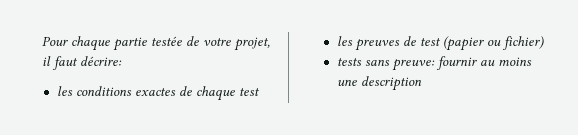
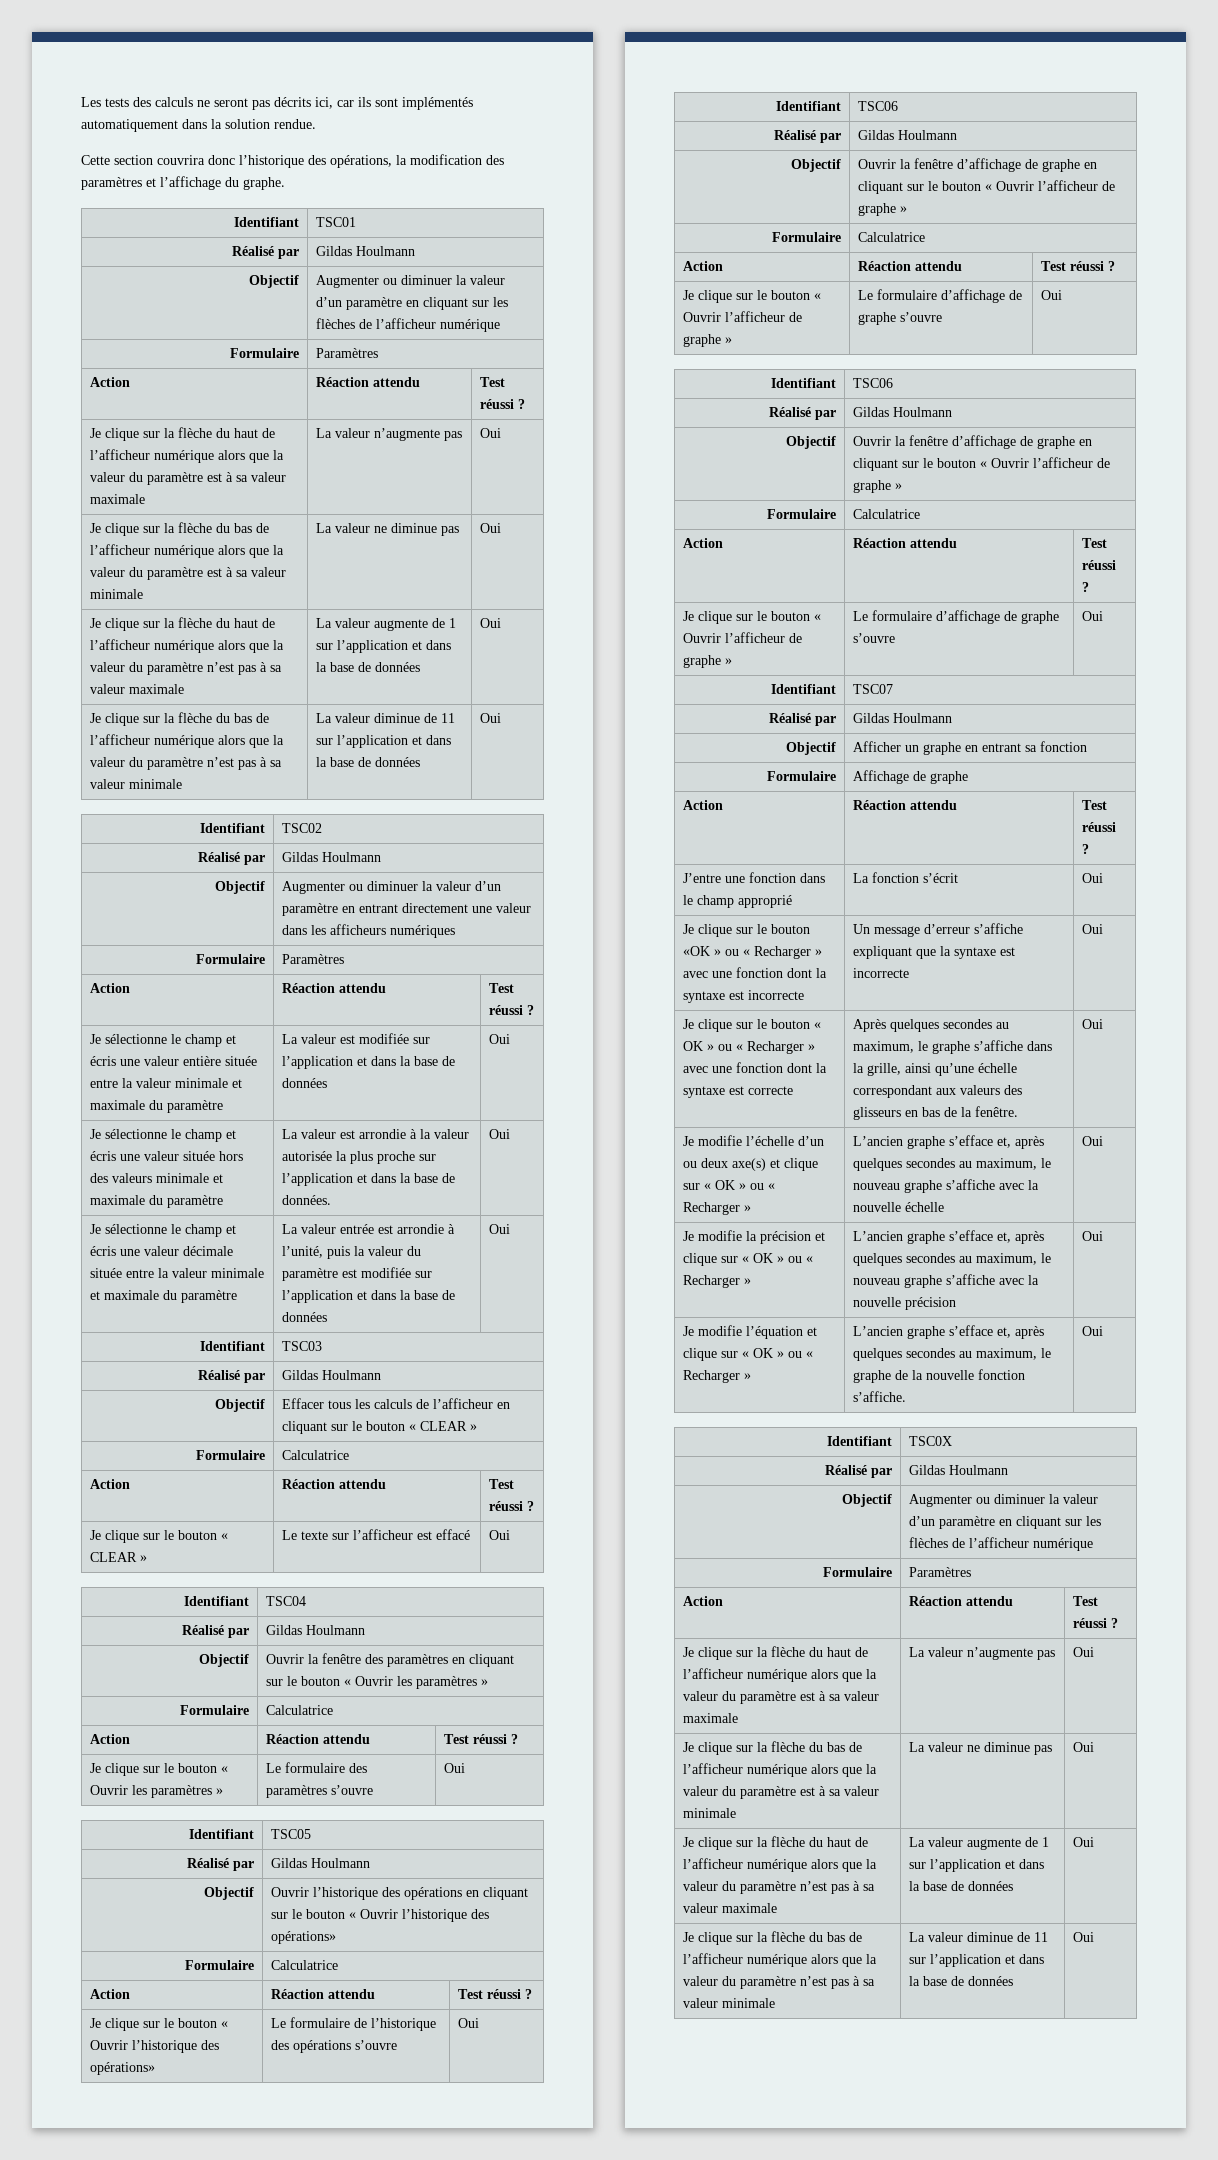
[41,36,270,51] [41,56,122,70] [56,86,260,101] [336,36,544,51] [336,56,532,71] [336,76,422,91] Pour chaque partie testée de votre projet, il faut décrire: // les conditions exactes de chaque test // les preuves de test (papier ou fichier) // tests sans preuve: fournir au moins une description -> [81,97,473,110] [81,119,316,132] [81,154,504,168] [81,176,285,190] [233,217,299,227] [316,217,357,227] [231,246,299,259] [316,246,416,256] [248,275,299,288] [316,275,506,288] [316,297,509,310] [316,318,501,332] [229,348,299,358] [316,348,379,358] [90,377,131,387] [316,377,421,387] [480,377,506,387] [480,399,526,409] [90,427,276,441] [90,449,285,463] [90,472,287,485] [90,494,146,504] [316,428,463,441] [480,428,502,438] [90,522,270,536] [90,544,285,558] [90,567,287,580] [90,589,144,599] [316,523,460,536] [480,523,502,533] [90,617,276,631] [90,639,285,653] [90,662,283,675] [90,684,185,694] [316,618,457,631] [316,640,452,653] [316,662,421,672] [480,618,502,628] [90,712,270,726] [90,734,285,748] [90,757,283,770] [90,779,183,789] [316,713,456,723] [316,735,452,748] [316,757,421,767] [480,713,502,723] [199,823,265,833] [282,823,323,833] [197,852,265,865] [282,852,382,862] [214,881,265,894] [282,881,502,894] [282,903,532,916] [282,924,456,938] [195,954,265,964] [282,954,345,964] [90,983,131,993] [282,983,387,993] [489,983,515,993] [489,1005,535,1015] [90,1034,237,1047] [90,1056,258,1066] [90,1078,243,1088] [90,1100,224,1113] [282,1033,431,1044] [282,1056,456,1069] [282,1078,328,1088] [489,1034,511,1044] [90,1129,237,1142] [90,1151,244,1161] [90,1173,224,1183] [90,1195,224,1208] [282,1129,470,1139] [282,1151,437,1164] [282,1173,456,1186] [282,1195,332,1205] [489,1129,511,1139] [90,1224,237,1237] [90,1246,234,1256] [90,1268,265,1278] [90,1290,238,1303] [282,1224,456,1234] [282,1246,422,1259] [282,1267,433,1281] [282,1290,456,1303] [282,1312,328,1322] [489,1224,511,1234] [199,1341,265,1351] [282,1341,323,1351] [197,1370,265,1383] [282,1370,382,1380] [214,1399,265,1412] [282,1398,511,1409] [282,1421,478,1434] [195,1450,265,1460] [282,1450,350,1460] [90,1479,131,1489] [282,1479,387,1489] [489,1479,515,1489] [489,1501,535,1511] [90,1530,229,1543] [90,1552,148,1562] [282,1529,471,1540] [489,1530,511,1540] [183,1596,249,1606] [266,1596,307,1606] [181,1625,249,1638] [266,1625,366,1635] [198,1654,249,1667] [266,1653,515,1667] [266,1676,489,1689] [179,1705,249,1715] [266,1705,334,1715] [90,1734,131,1744] [266,1734,371,1744] [444,1734,519,1744] [90,1763,229,1776] [90,1785,224,1798] [266,1762,368,1773] [266,1785,374,1798] [444,1763,466,1773] [188,1829,254,1839] [271,1829,312,1839] [186,1858,254,1871] [271,1858,371,1868] [203,1887,254,1900] [271,1887,529,1900] [271,1909,490,1922] [271,1931,337,1944] [184,1960,254,1970] [271,1960,339,1970] [90,1989,131,1999] [271,1989,376,1999] [458,1989,533,1999] [90,2018,229,2031] [90,2040,220,2053] [90,2062,156,2075] [271,2017,437,2031] [271,2040,398,2053] [458,2018,480,2028] [775,101,841,111] [858,101,899,111] [773,130,841,143] [858,130,958,140] [790,159,841,172] [858,158,1098,172] [858,180,1116,194] [858,203,908,216] [771,232,841,242] [858,232,926,242] [683,261,724,271] [858,261,963,271] [1041,261,1116,271] [683,290,822,303] [683,311,803,322] [683,334,733,347] [858,289,1023,303] [858,312,943,325] [1041,290,1063,300] [770,378,836,388] [853,378,894,388] [768,407,836,420] [853,407,953,417] [785,436,836,449] [853,435,1093,449] [853,457,1111,471] [853,480,903,493] [766,509,836,519] [853,509,921,519] [683,538,724,548] [853,538,958,548] [1082,538,1108,548] [1082,560,1117,570] [1082,582,1090,592] [683,611,822,624] [683,632,803,643] [683,655,733,668] [853,610,1060,624] [853,633,896,643] [1082,611,1104,621] [770,684,836,694] [853,684,894,694] [768,713,836,726] [853,713,953,723] [785,742,836,755] [853,741,1088,755] [766,771,836,781] [853,770,969,784] [683,800,724,810] [853,800,958,810] [1082,800,1108,810] [1082,822,1117,832] [1082,844,1090,854] [683,872,826,883] [683,895,793,908] [853,872,959,883] [1082,873,1104,883] [683,924,811,937] [683,946,823,959] [683,967,828,978] [683,990,805,1003] [853,923,1024,937] [853,946,1016,959] [853,968,910,978] [1082,924,1104,934] [683,1019,822,1032] [683,1041,816,1054] [683,1062,828,1073] [683,1086,794,1098] [853,1019,1010,1032] [853,1040,1053,1054] [853,1063,1018,1076] [853,1085,1023,1098] [853,1106,1019,1120] [1082,1019,1104,1029] [683,1135,825,1146] [683,1158,819,1171] [683,1180,776,1190] [683,1202,752,1215] [853,1135,1045,1149] [853,1158,1052,1171] [853,1179,1040,1193] [853,1202,945,1212] [1082,1136,1104,1146] [683,1230,826,1244] [683,1253,814,1266] [683,1275,752,1288] [853,1230,1045,1244] [853,1253,1052,1266] [853,1274,1040,1288] [853,1297,957,1310] [1082,1231,1104,1241] [683,1325,818,1339] [683,1348,814,1361] [683,1370,752,1383] [853,1325,1045,1339] [853,1348,1052,1361] [853,1369,1026,1383] [853,1391,907,1402] [1082,1326,1104,1336] [826,1436,892,1446] [909,1436,953,1446] [824,1465,892,1478] [909,1465,1009,1475] [841,1494,892,1507] [909,1494,1099,1507] [909,1516,1102,1529] [909,1537,1094,1551] [822,1567,892,1577] [909,1567,972,1577] [683,1596,724,1606] [909,1596,1014,1606] [1073,1596,1099,1606] [1073,1618,1119,1628] [683,1646,869,1660] [683,1668,878,1682] [683,1691,880,1704] [683,1713,739,1723] [909,1647,1056,1660] [1073,1647,1095,1657] [683,1741,863,1755] [683,1763,878,1777] [683,1786,880,1799] [683,1808,737,1818] [909,1742,1053,1755] [1073,1742,1095,1752] [683,1836,869,1850] [683,1858,878,1872] [683,1881,876,1894] [683,1903,778,1913] [909,1837,1050,1850] [909,1859,1045,1872] [909,1881,1014,1891] [1073,1837,1095,1847] [683,1931,863,1945] [683,1953,878,1967] [683,1976,876,1989] [683,1998,776,2008] [909,1932,1049,1942] [909,1954,1045,1967] [909,1976,1014,1986] [1073,1932,1095,1942] Les tests des calculs ne seront pas décrits ici, car ils sont implémentés automatiquement dans la solution rendue. // Cette section couvrira donc l’historique des opérations, la modification des paramètres et l’affichage du graphe. // Identifiant | TSC01 // Réalisé par | Gildas Houlmann // Objectif | Augmenter ou diminuer la valeur d’un paramètre en cliquant sur les flèches de l’afficheur numérique // Formulaire | Paramètres // Action | Réaction attendu | Test réussi ? // Je clique sur la flèche du haut de l’afficheur numérique alors que la valeur du paramètre est à sa valeur maximale | La valeur n’augmente pas | Oui // Je clique sur la flèche du bas de l’afficheur numérique alors que la valeur du paramètre est à sa valeur minimale | La valeur ne diminue pas | Oui // Je clique sur la flèche du haut de l’afficheur numérique alors que la valeur du paramètre n’est pas à sa valeur maximale | La valeur augmente de 1 sur l’application et dans la base de données | Oui // Je clique sur la flèche du bas de l’afficheur numérique alors que la valeur du paramètre n’est pas à sa valeur minimale | La valeur diminue de 11 sur l’application et dans la base de données | Oui // Identifiant | TSC02 // Réalisé par | Gildas Houlmann // Objectif | Augmenter ou diminuer la valeur d’un paramètre en entrant directement une valeur dans les afficheurs numériques // Formulaire | Paramètres // Action | Réaction attendu | Test réussi ? // Je sélectionne le champ et écris une valeur entière située entre la valeur minimale et maximale du paramètre | La valeur est modifiée sur l’application et dans la base de données | Oui // Je sélectionne le champ et écris une valeur située hors des valeurs minimale et maximale du paramètre | La valeur est arrondie à la valeur autorisée la plus proche sur l’application et dans la base de données. | Oui // Je sélectionne le champ et écris une valeur décimale située entre la valeur minimale et maximale du paramètre | La valeur entrée est arrondie à l’unité, puis la valeur du paramètre est modifiée sur l’application et dans la base de données | Oui // Identifiant | TSC03 // Réalisé par | Gildas Houlmann // Objectif | Effacer tous les calculs de l’afficheur en cliquant sur le bouton « CLEAR » // Formulaire | Calculatrice // Action | Réaction attendu | Test réussi ? // Je clique sur le bouton « CLEAR » | Le texte sur l’afficheur est effacé | Oui // Identifiant | TSC04 // Réalisé par | Gildas Houlmann // Objectif | Ouvrir la fenêtre des paramètres en cliquant sur le bouton « Ouvrir les paramètres » // Formulaire | Calculatrice // Action | Réaction attendu | Test réussi ? // Je clique sur le bouton « Ouvrir les paramètres » | Le formulaire des paramètres s’ouvre | Oui // Identifiant | TSC05 // Réalisé par | Gildas Houlmann // Objectif | Ouvrir l’historique des opérations en cliquant sur le bouton « Ouvrir l’historique des opérations» // Formulaire | Calculatrice // Action | Réaction attendu | Test réussi ? // Je clique sur le bouton « Ouvrir l’historique des opérations» | Le formulaire de l’historique des opérations s’ouvre | Oui // Identifiant | TSC06 // Réalisé par | Gildas Houlmann // Objectif | Ouvrir la fenêtre d’affichage de graphe en cliquant sur le bouton « Ouvrir l’afficheur de graphe » // Formulaire | Calculatrice // Action | Réaction attendu | Test réussi ? // Je clique sur le bouton « Ouvrir l’afficheur de graphe » | Le formulaire d’affichage de graphe s’ouvre | Oui // Identifiant | TSC06 // Réalisé par | Gildas Houlmann // Objectif | Ouvrir la fenêtre d’affichage de graphe en cliquant sur le bouton « Ouvrir l’afficheur de graphe » // Formulaire | Calculatrice // Action | Réaction attendu | Test réussi ? // Je clique sur le bouton « Ouvrir l’afficheur de graphe » | Le formulaire d’affichage de graphe s’ouvre | Oui // Identifiant | TSC07 // Réalisé par | Gildas Houlmann // Objectif | Afficher un graphe en entrant sa fonction // Formulaire | Affichage de graphe // Action | Réaction attendu | Test réussi ? // J’entre une fonction dans le champ approprié | La fonction s’écrit | Oui // Je clique sur le bouton «OK » ou « Recharger » avec une fonction dont la syntaxe est incorrecte | Un message d’erreur s’affiche expliquant que la syntaxe est incorrecte | Oui // Je clique sur le bouton « OK » ou « Recharger » avec une fonction dont la syntaxe est correcte | Après quelques secondes au maximum, le graphe s’affiche dans la grille, ainsi qu’une échelle correspondant aux valeurs des glisseurs en bas de la fenêtre. | Oui // Je modifie l’échelle d’un ou deux axe(s) et clique sur « OK » ou « Recharger » | L’ancien graphe s’efface et, après quelques secondes au maximum, le nouveau graphe s’affiche avec la nouvelle échelle | Oui // Je modifie la précision et clique sur « OK » ou « Recharger » | L’ancien graphe s’efface et, après quelques secondes au maximum, le nouveau graphe s’affiche avec la nouvelle précision | Oui // Je modifie l’équation et clique sur « OK » ou « Recharger » | L’ancien graphe s’efface et, après quelques secondes au maximum, le graphe de la nouvelle fonction s’affiche. | Oui // Identifiant | TSC0X // Réalisé par | Gildas Houlmann // Objectif | Augmenter ou diminuer la valeur d’un paramètre en cliquant sur les flèches de l’afficheur numérique // Formulaire | Paramètres // Action | Réaction attendu | Test réussi ? // Je clique sur la flèche du haut de l’afficheur numérique alors que la valeur du paramètre est à sa valeur maximale | La valeur n’augmente pas | Oui // Je clique sur la flèche du bas de l’afficheur numérique alors que la valeur du paramètre est à sa valeur minimale | La valeur ne diminue pas | Oui // Je clique sur la flèche du haut de l’afficheur numérique alors que la valeur du paramètre n’est pas à sa valeur maximale | La valeur augmente de 1 sur l’application et dans la base de données | Oui // Je clique sur la flèche du bas de l’afficheur numérique alors que la valeur du paramètre n’est pas à sa valeur minimale | La valeur diminue de 11 sur l’application et dans la base de données | Oui

